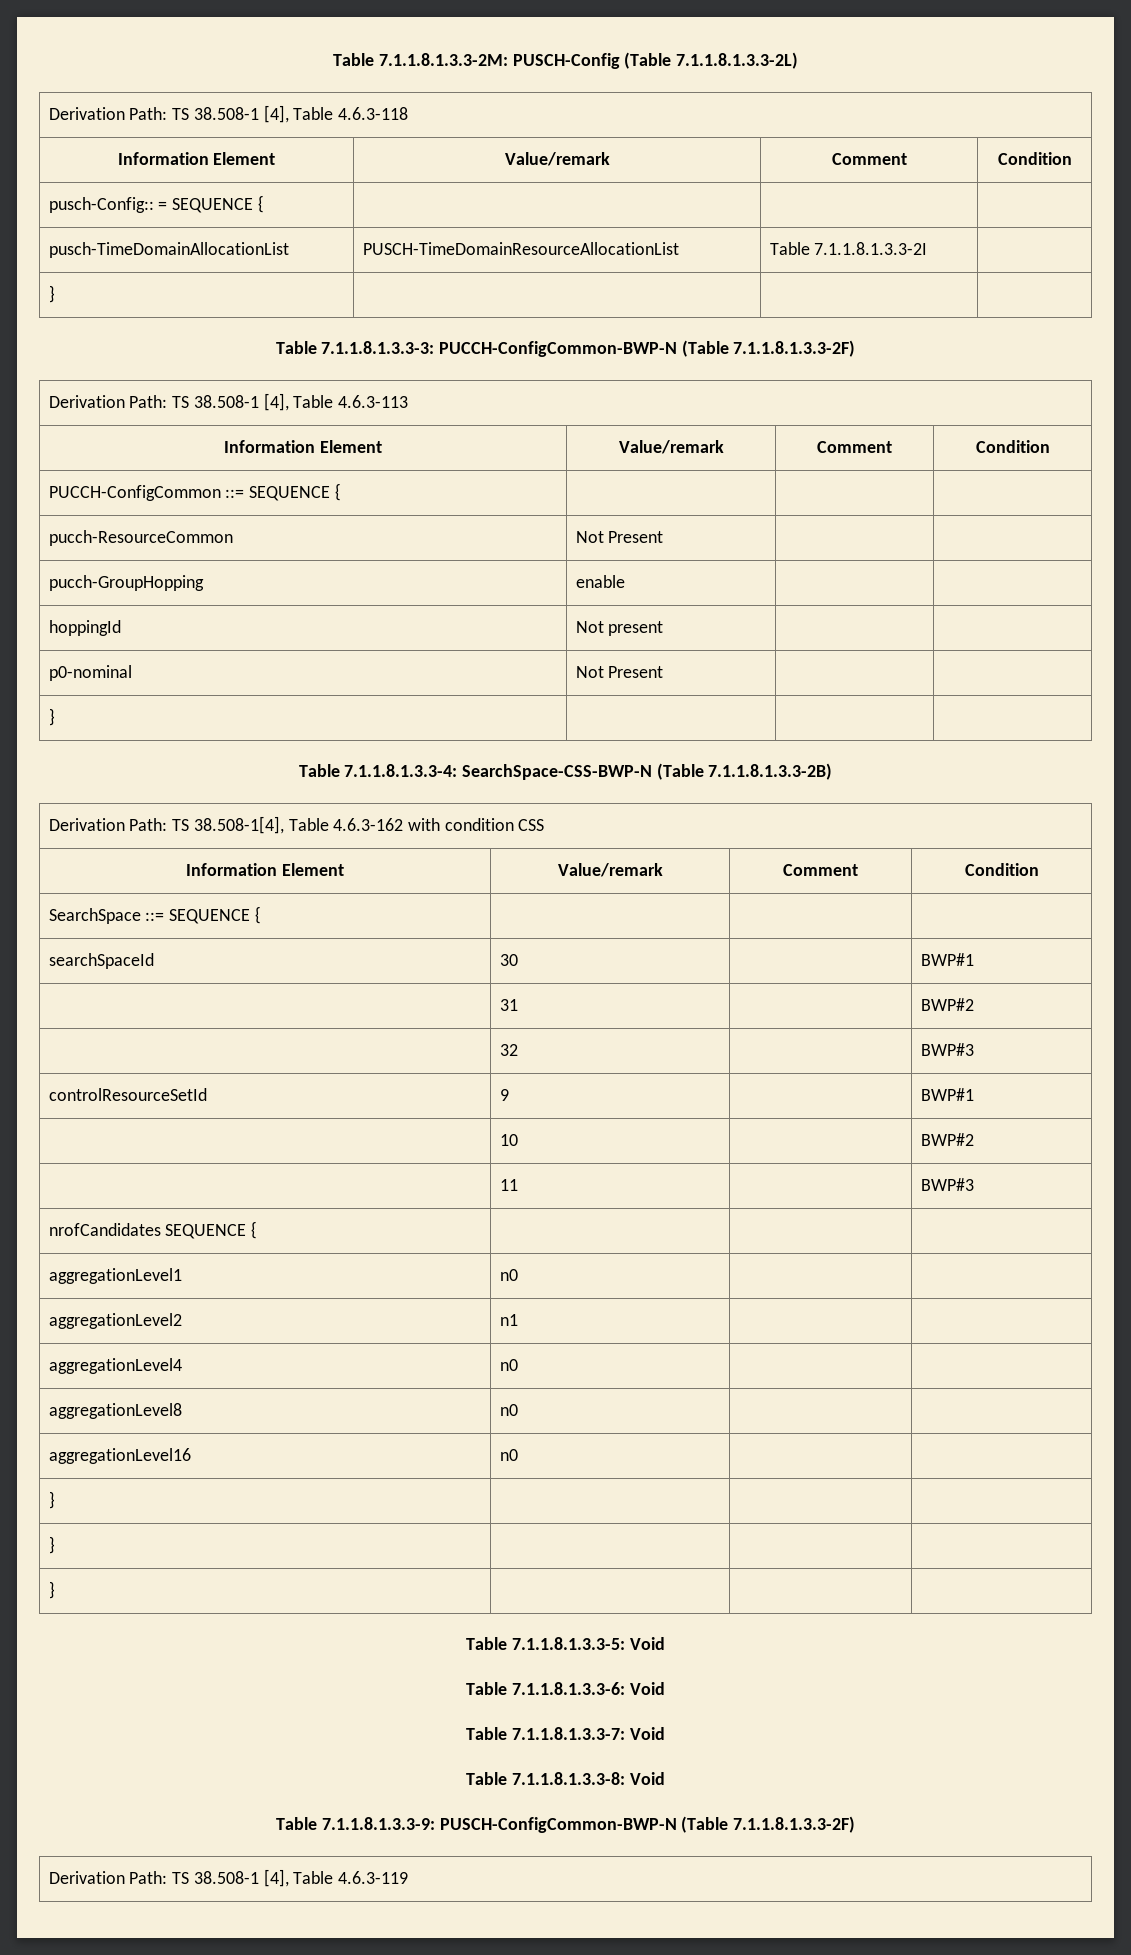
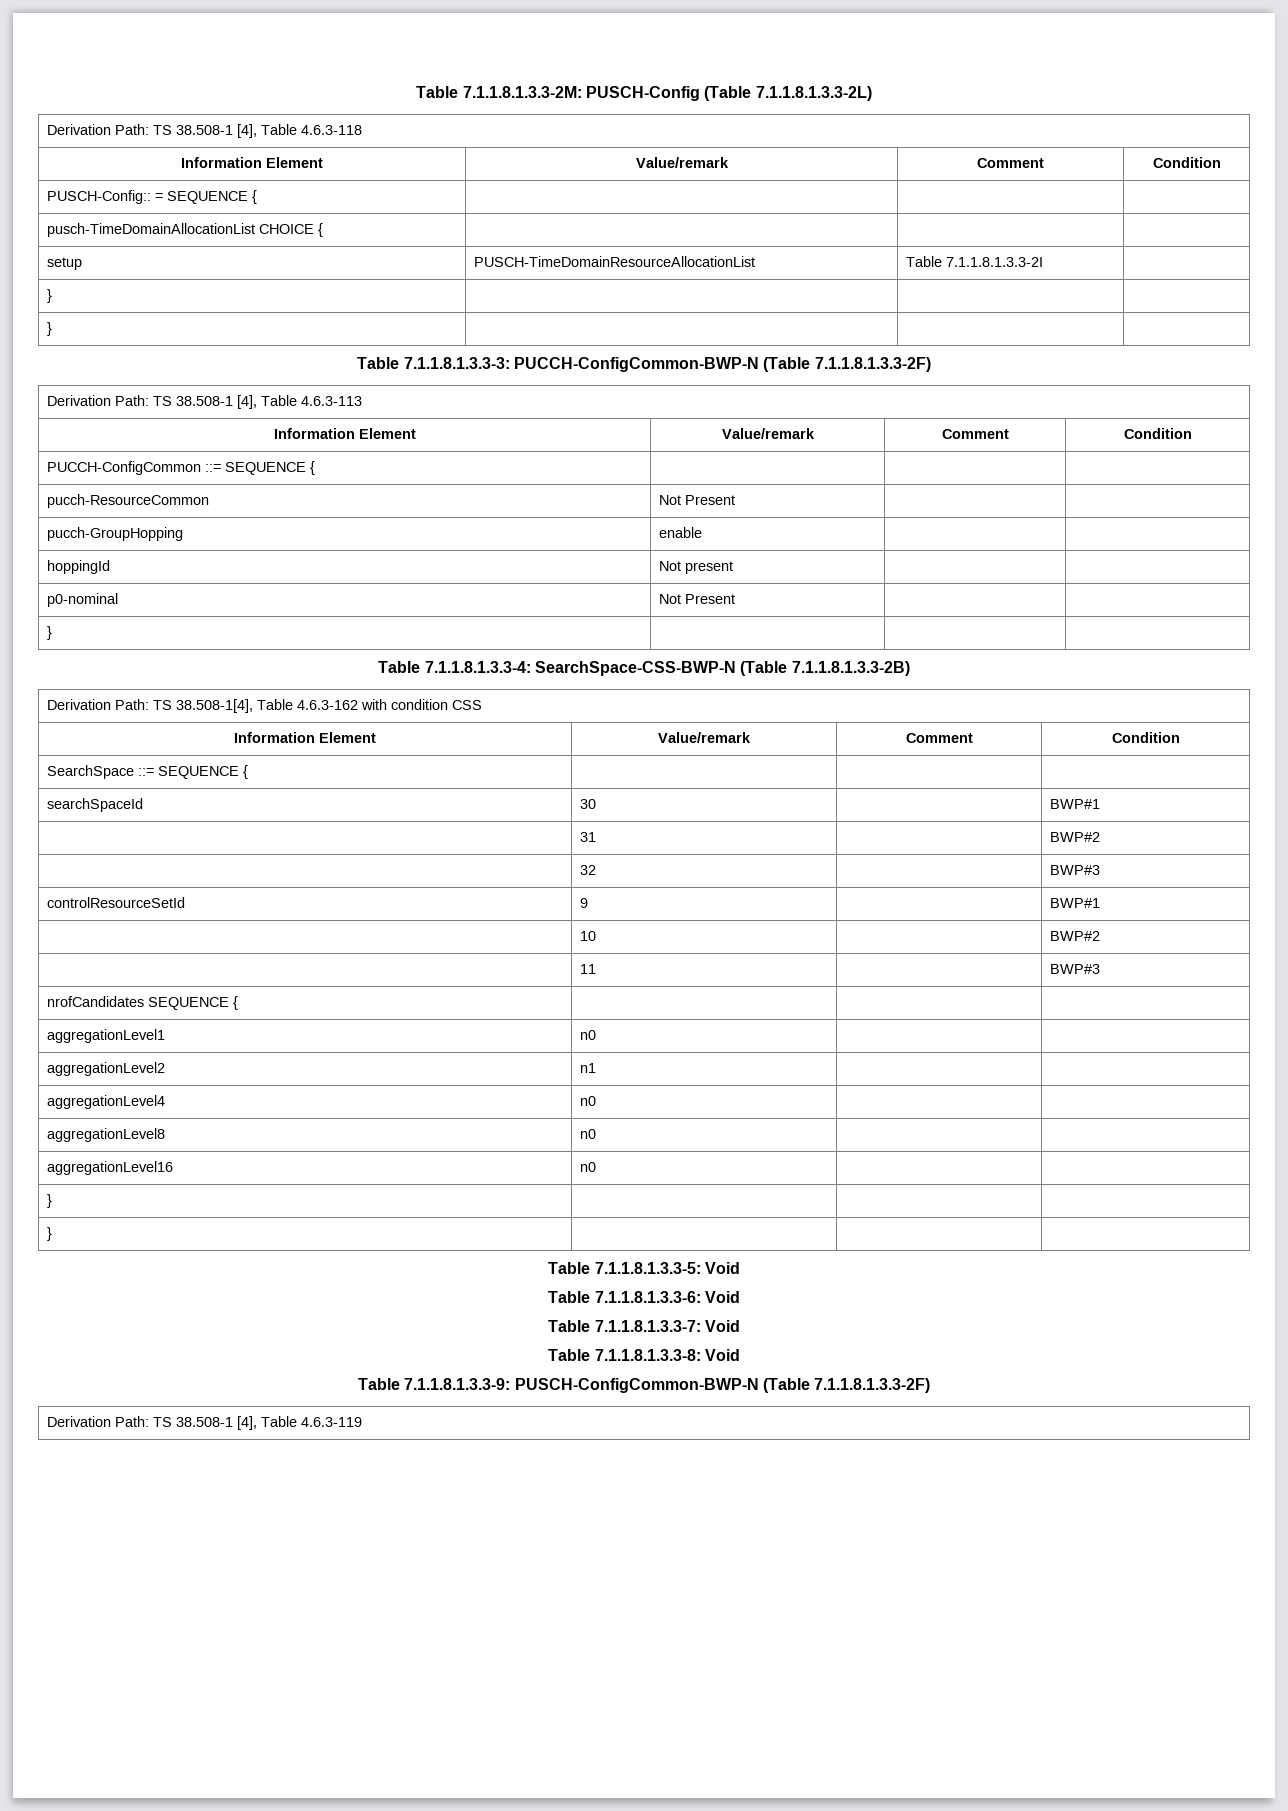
[48,197,154,213] pusch-Config:: -> [46,190,151,204] PUSCH-Config::
(289, 250) none -> [258,223,323,237] [46,257,82,270] CHOICE { | | | // setup
(55, 294) none -> [46,322,52,336] // } | | |
[48,1581,55,1599] // } | | | -> (52, 1234) none

